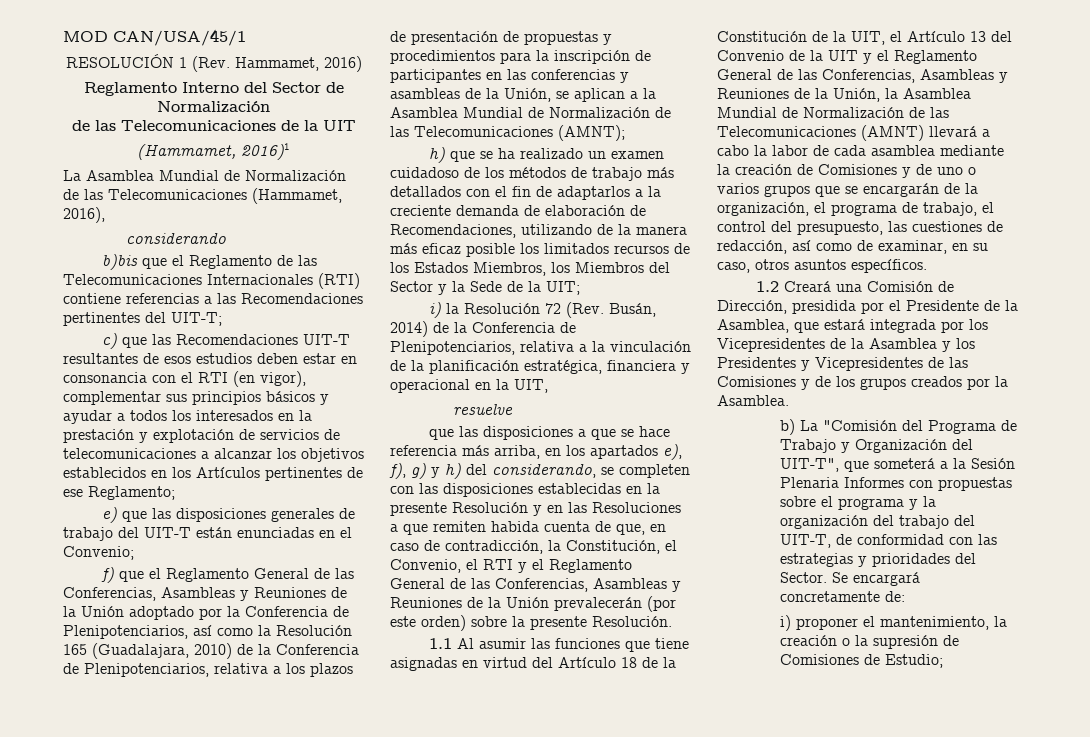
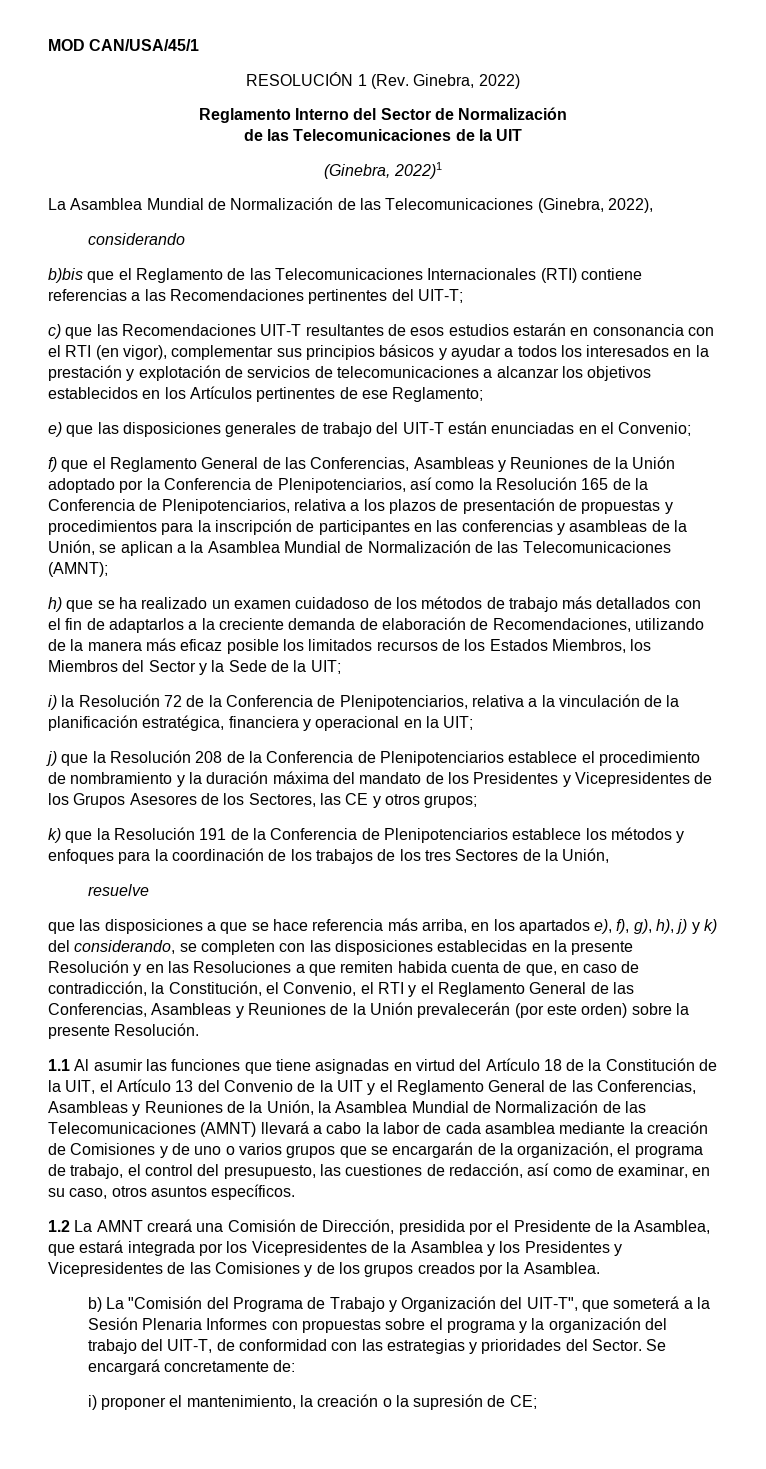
[234,56,362,72] Hammamet, 2016) -> [413,74,520,89] Ginebra, 2022)
[137,143,290,160] (Hammamet, 2016)1 -> [324,162,442,179] (Ginebra, 2022)1
[252,188,342,204] [63,207,105,223] (Hammamet, 2016), -> [537,198,653,213] (Ginebra, 2022),
[257,353,336,364] deben estar -> [512,323,566,336] estarán
[92,643,232,659] (Guadalajara, 2010) -> (609, 484) none
[565,302,656,318] [390,321,428,337] (Rev. Busán, 2014) -> (182, 701) none
[514,379,548,393] UIT, -> [443,716,474,730] [46,750,700,766] [48,771,713,787] [48,793,478,808] [48,827,685,843] [48,848,610,864] UIT; // j) que la Resolución 208 de la Conferencia de Plenipotenciarios establece el procedimiento de nombramiento y la duración máxima del mandato de los Presidentes y Vicepresidentes de los Grupos Asesores de los Sectores, las CE y otros grupos; // k) que la Resolución 191 de la Conferencia de Plenipotenciarios establece los métodos y enfoques para la coordinación de los trabajos de los tres Sectores de la Unión,
[411,463,461,479] g) y h) -> [633,919,718,934] g), h), j) y k)
[783,281,831,292] Creará -> [74,1219,192,1232] La AMNT creará
[779,654,943,668] Comisiones de Estudio; -> [509,1395,537,1409] CE;

